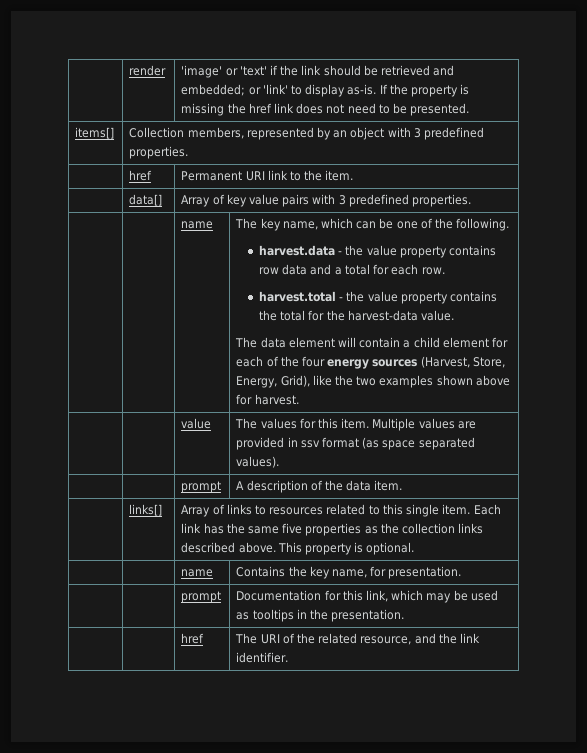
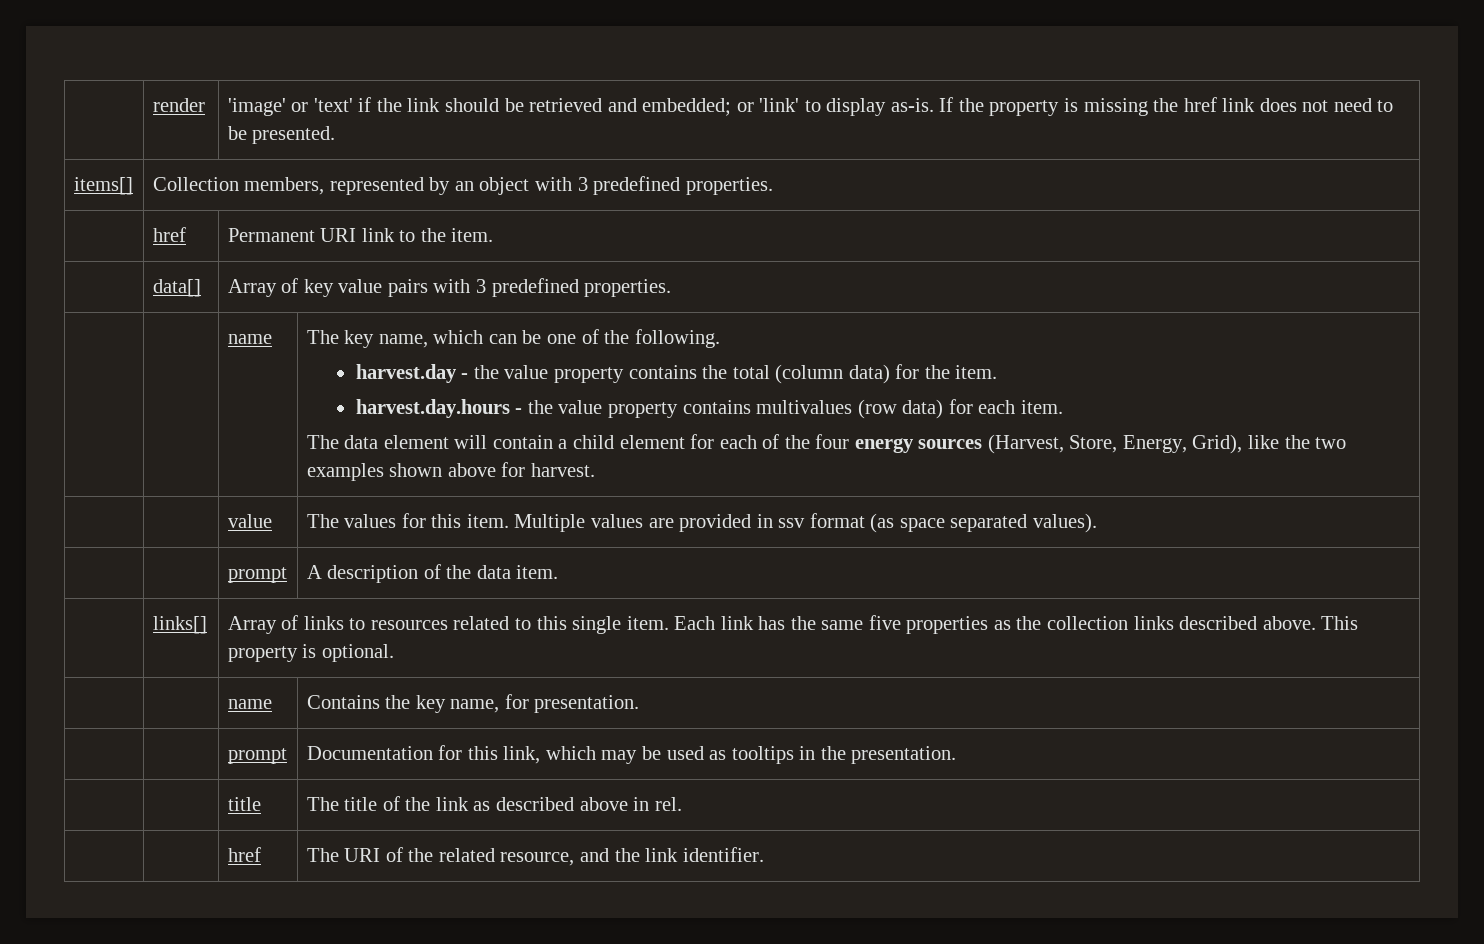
[258,245,497,258] [258,264,445,275] [258,291,336,302] harvest.data - the value property contains row data and a total for each row. // harvest.total -> [355,364,457,383] harvest.day
[308,310,455,321] for the harvest-data value. -> [775,364,998,384] [355,399,1063,419] (column data) for the item. // harvest.day.hours - the value property contains multivalues (row data) for each item.
(405, 615) none -> [227,797,261,811] [306,796,682,811] // | | title | The title of the link as described above in rel.

